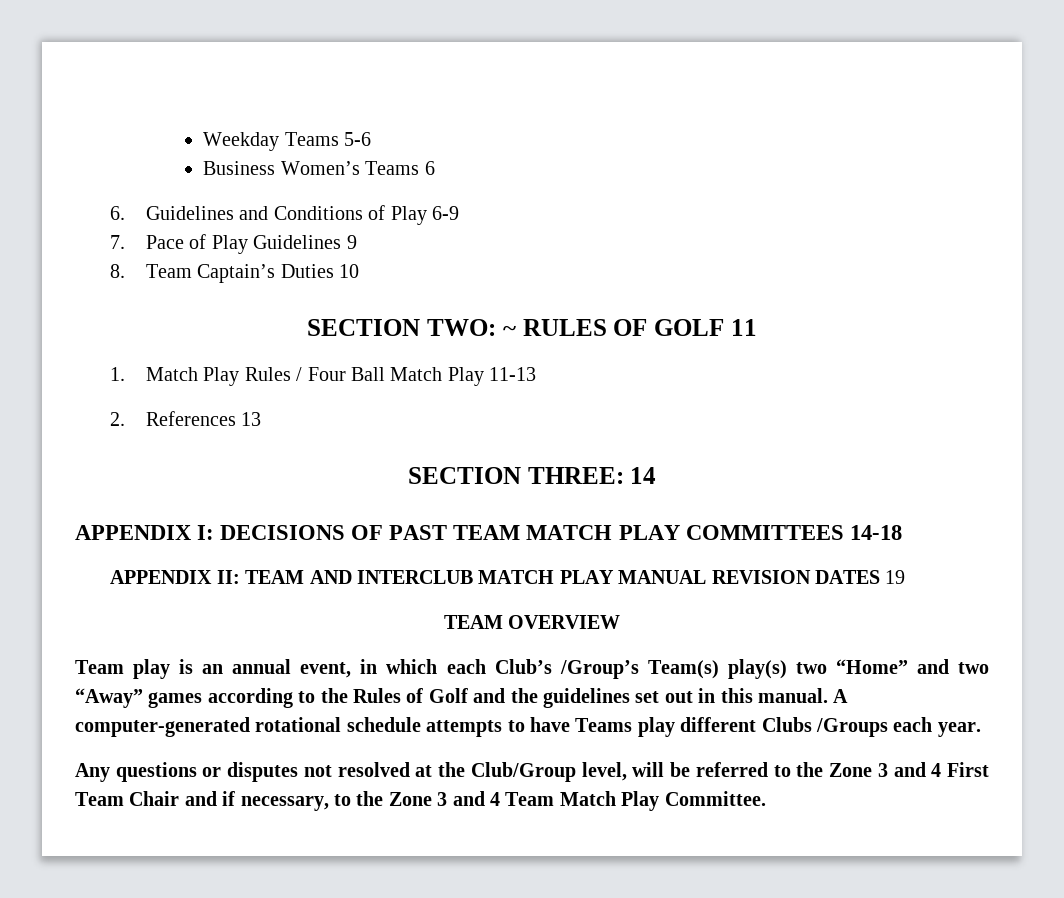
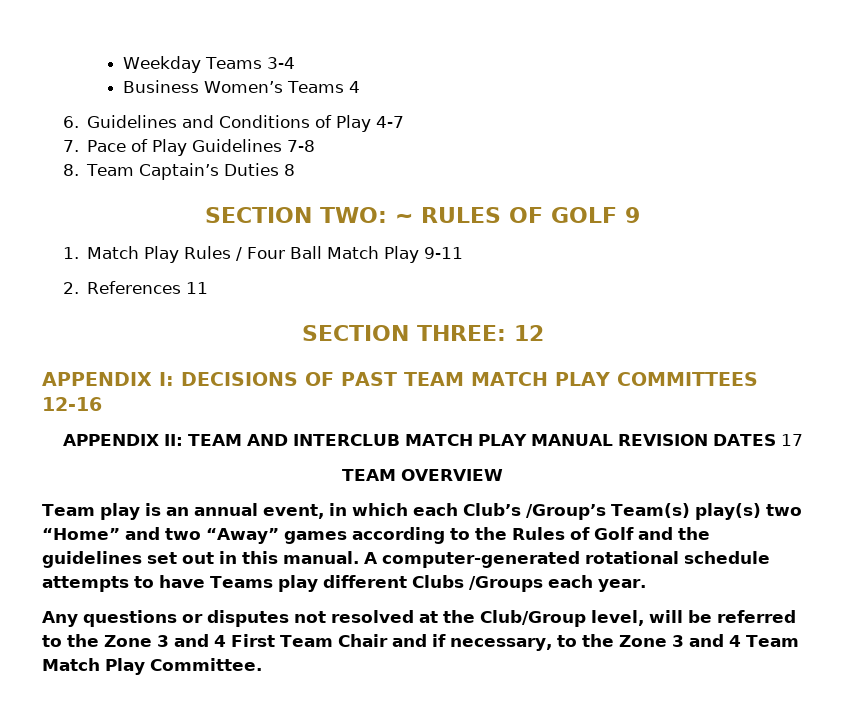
[344,132,372,146] 5-6 -> [266,57,295,69] 3-4
[424,161,435,175] 6 -> [348,81,360,93] 4
[431,206,459,220] 6-9 -> [376,116,405,128] 4-7
[346,235,357,249] 9 -> [287,140,316,152] 7-8
[339,264,360,278] 10 -> [284,164,296,176] 8
[730,319,757,336] 11 -> [625,207,640,223] 9
[489,367,537,381] 11-13 -> [424,247,464,259] 9-11
[241,412,262,426] 13 -> [186,282,209,294] 11
[630,467,657,484] 14 -> [513,325,544,341] 12
[849,525,902,540] 14-18 -> [42,397,102,411] 12-16
[885,570,906,584] 19 -> [780,434,803,446] 17

